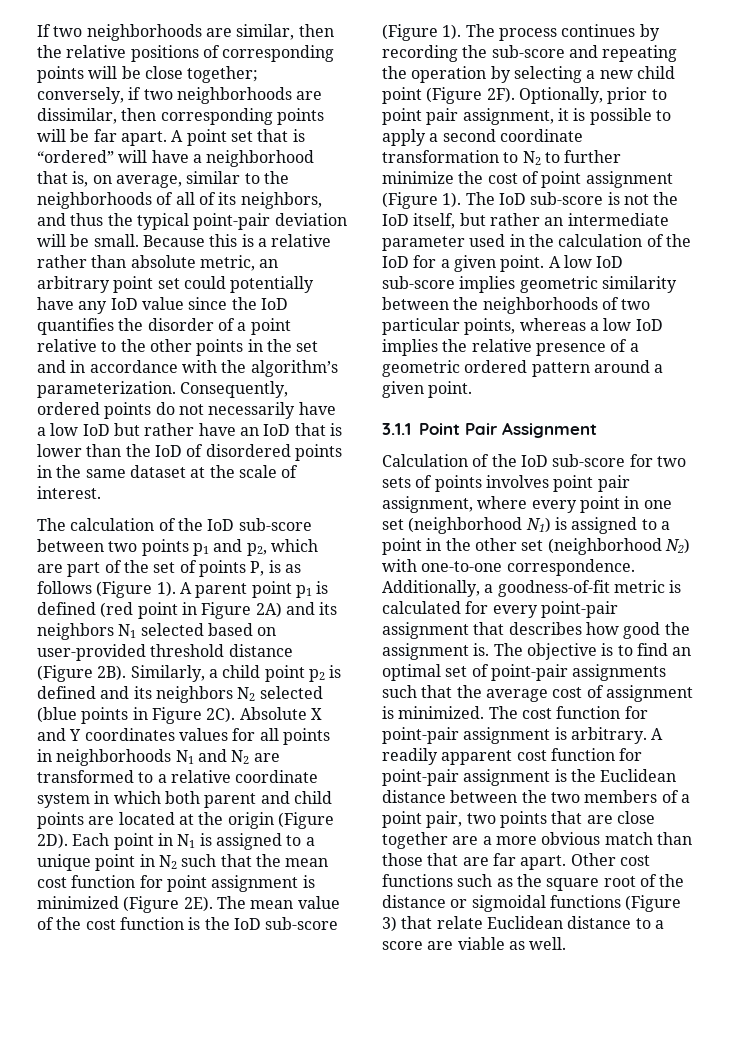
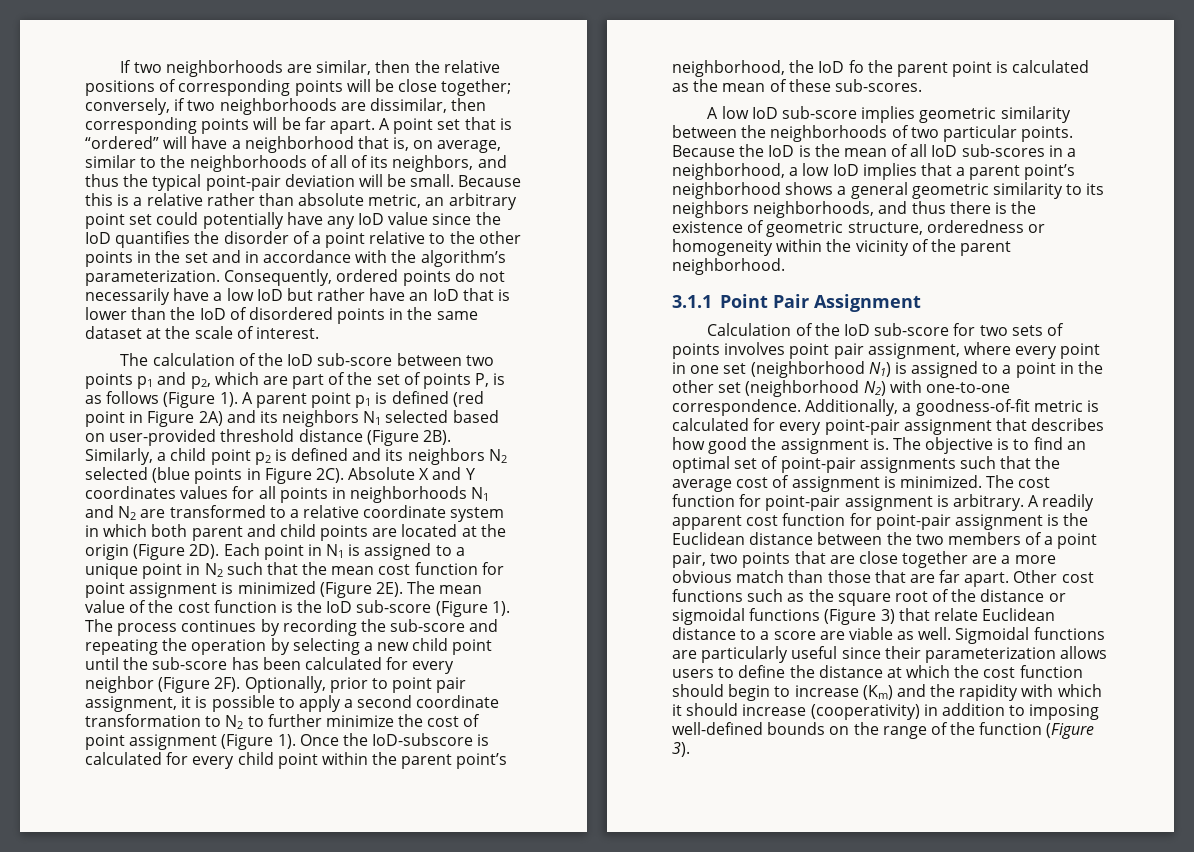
(422, 95) none -> [85,657,455,674] [85,676,154,693] until the sub-score has been calculated for every neighbor
[465,192,679,205] [382,213,669,229] [382,234,691,251] [382,255,545,272] The IoD sub-score is not the IoD itself, but rather an intermediate parameter used in the calculation of the IoD for a given point. -> [299,733,490,746] [85,752,508,769] [672,60,1090,77] [672,79,922,92] Once the IoD-subscore is calculated for every child point within the parent point’s neighborhood, the IoD fo the parent point is calculated as the mean of these sub-scores. //
[464,318,663,335] [382,339,639,356] [382,360,664,377] [382,381,473,398] points, whereas a low IoD implies the relative presence of a geometric ordered pattern around a given point. -> [1021,126,1074,142] [672,144,1077,157] [672,163,1076,180] [672,182,1105,199] [672,201,1037,218] [672,220,1045,237] [672,239,1012,256] [672,258,785,275] points. Because the IoD is the mean of all IoD sub-scores in a neighborhood, a low IoD implies that a parent point’s neighborhood shows a general geometric similarity to its neighbors neighborhoods, and thus there is the existence of geometric structure, orderedness or homogeneity within the vicinity of the parent neighborhood.
(567, 943) none -> [955,627,1105,644] [672,646,1108,663] [672,665,1083,678] [672,684,1102,701] [672,703,1100,720] [672,722,1095,739] [672,742,690,757] Sigmoidal functions are particularly useful since their parameterization allows users to define the distance at which the cost function should begin to increase (Km) and the rapidity with which it should increase (cooperativity) in addition to imposing well-defined bounds on the range of the function (Figure 3).

